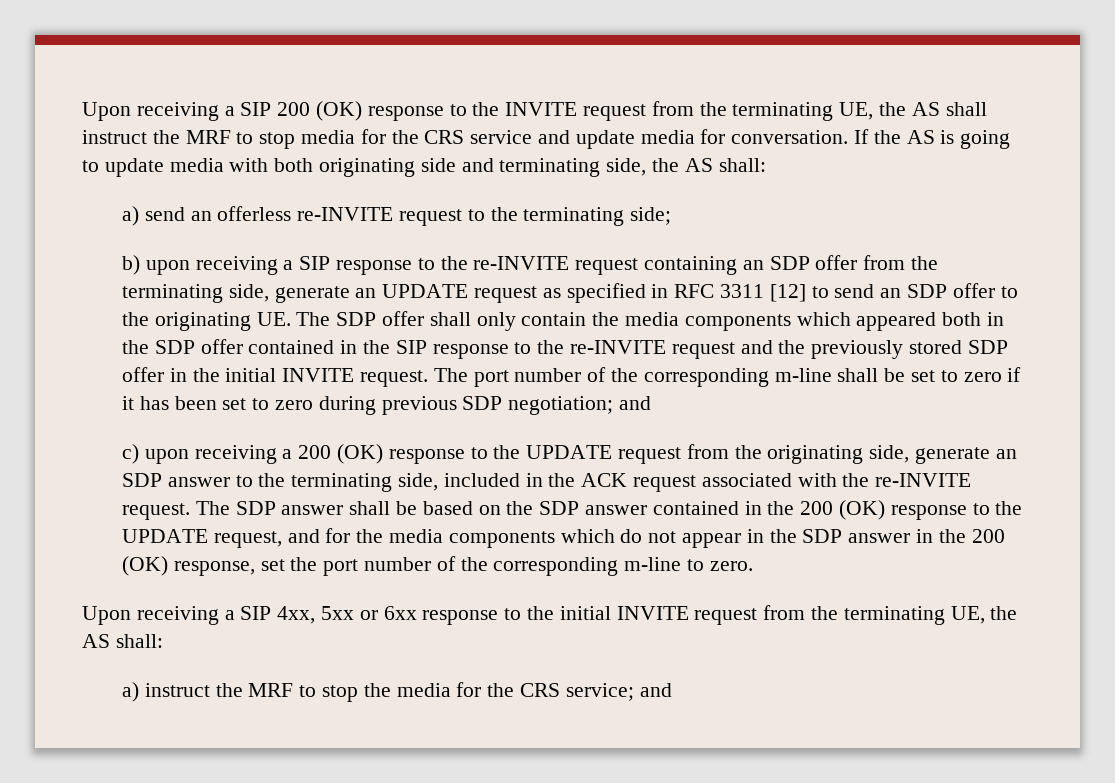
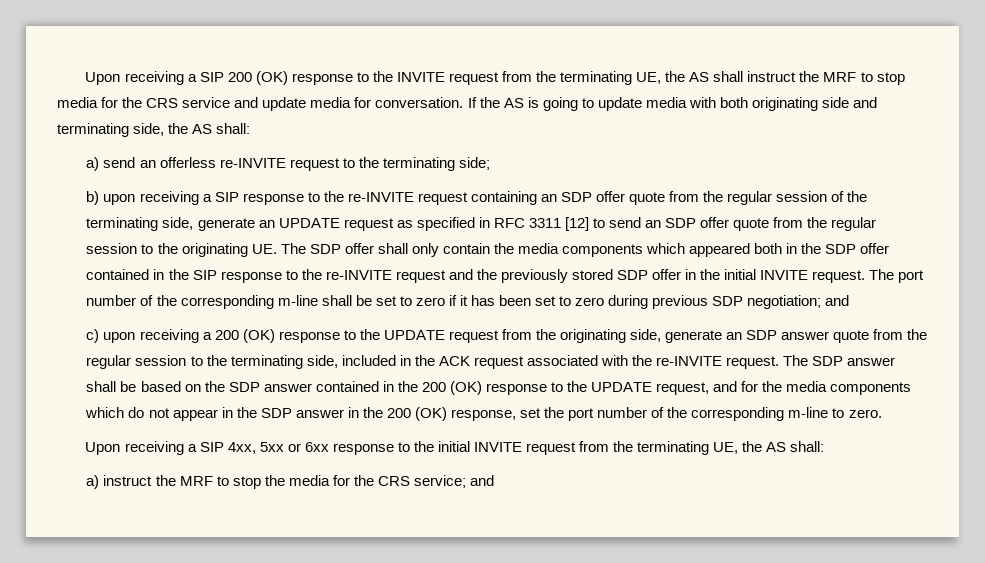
[863,255,939,270] from the -> [629,191,868,205] quote from the regular session of the
(995, 290) none -> [733,217,877,231] [86,243,138,254] quote from the regular session
(230, 482) none -> [833,329,928,343] [86,355,187,369] quote from the regular session

